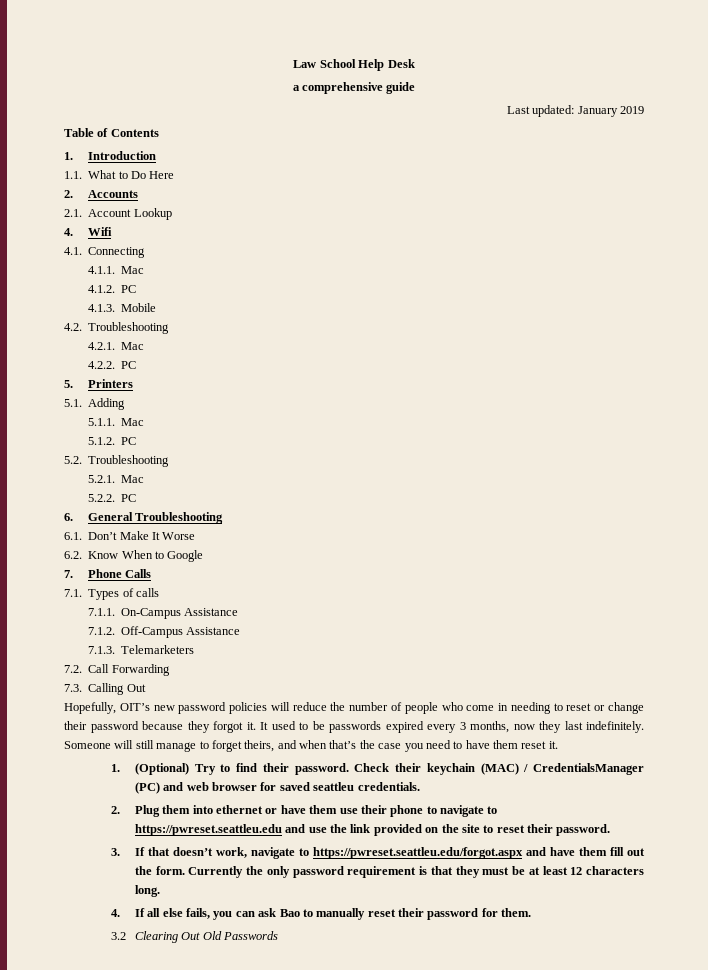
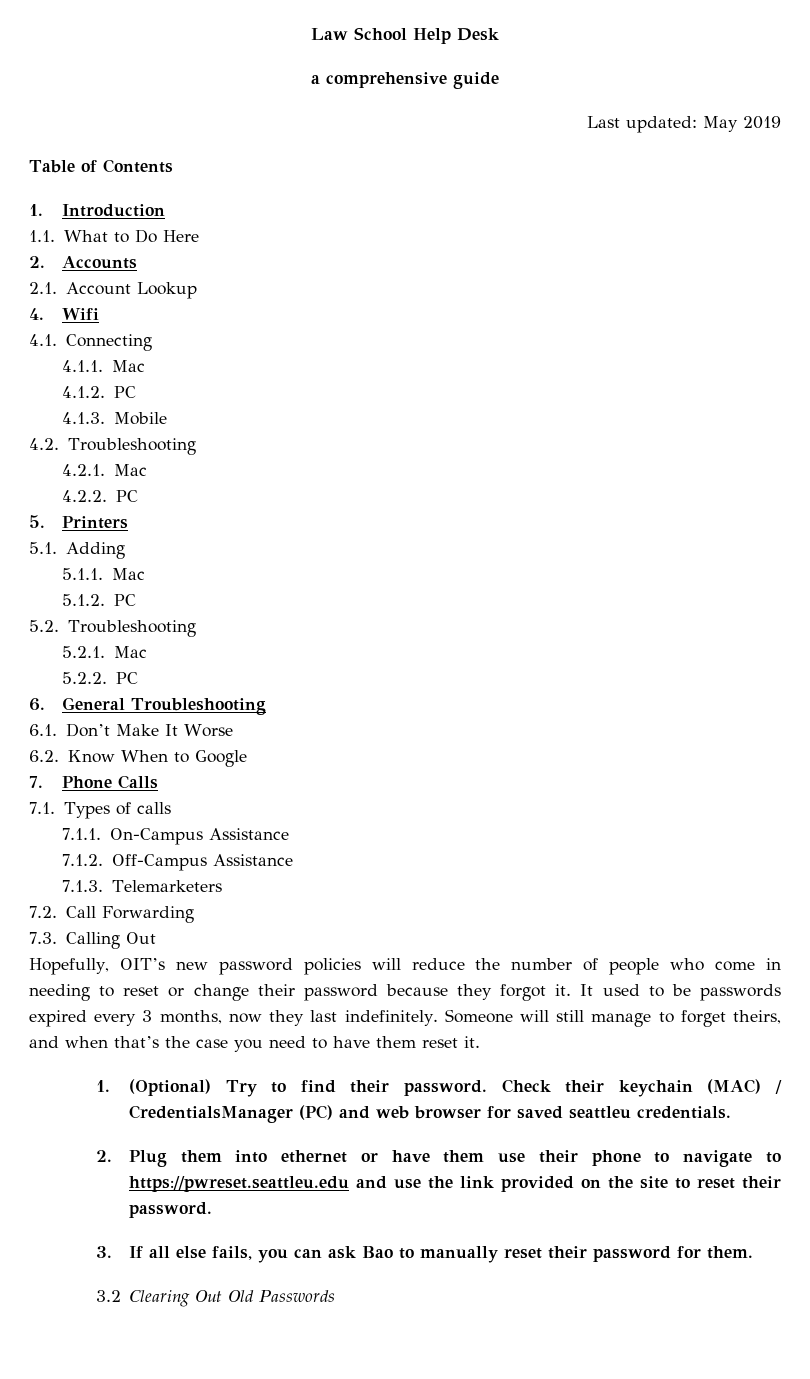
[577,106,618,117] January -> [703,116,738,132] May
[147,847,646,859] [134,866,645,878] [134,885,160,897] [111,908,145,917] that doesn’t work, navigate to https://pwreset.seattleu.edu/forgot.aspx and have them fill out the form. Currently the only password requirement is that they must be at least 12 characters long. // 4. If -> (143, 1252) none

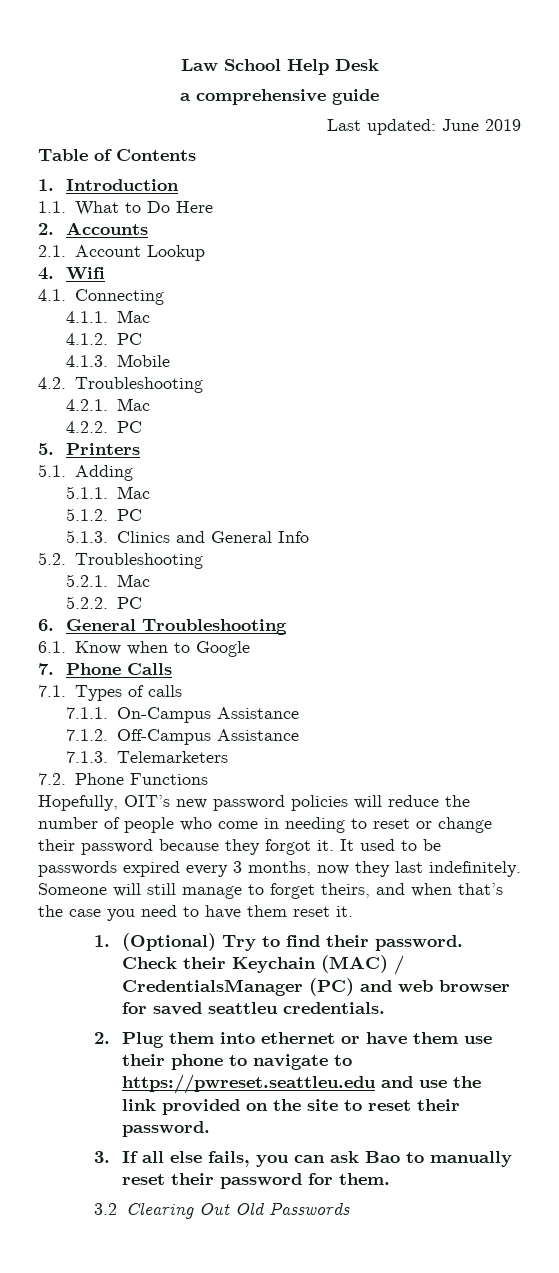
[703,116,738,132] May -> [442,119,479,131] June
(137, 600) none -> [66,530,309,543] // 5.1.3. Clinics and General Info
[65,723,233,737] [29,750,168,763] Don’t Make It Worse // 6.2. Know When -> [74,641,168,655] Know when
[65,906,194,923] [29,932,156,949] Call Forwarding // 7.3. Calling Out -> [74,773,208,785] Phone Functions
[618,1080,693,1097] keychain -> [232,957,317,973] Keychain

